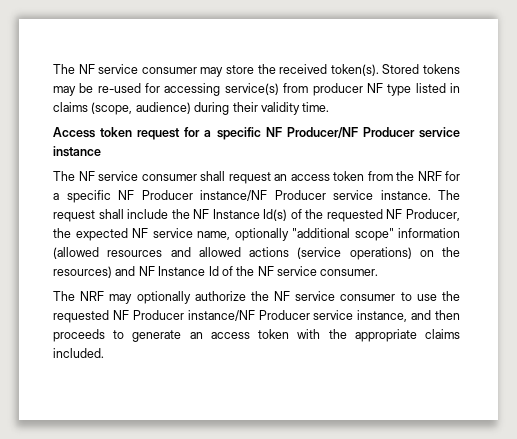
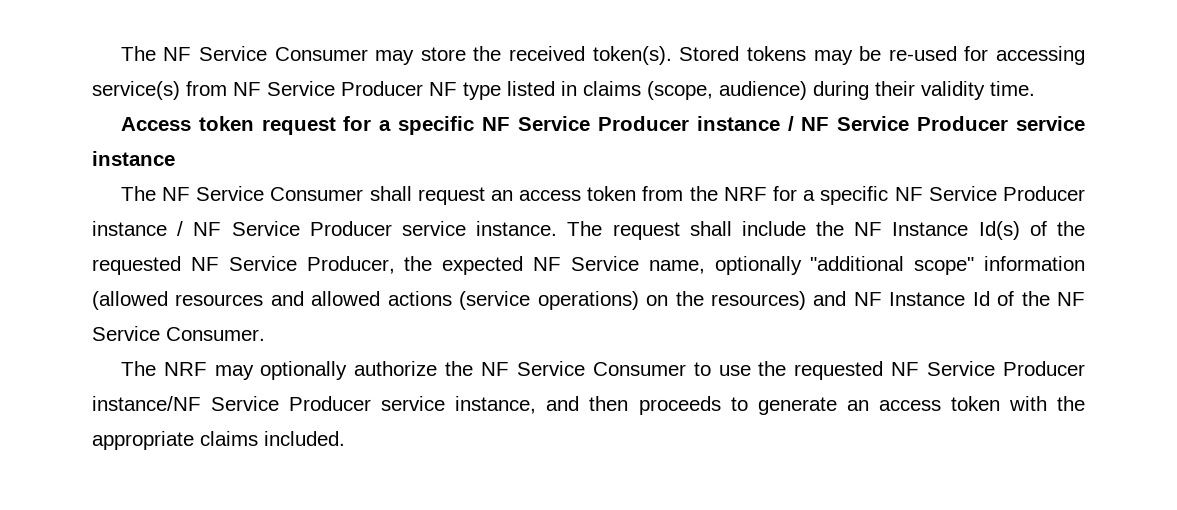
[53,64,197,74] The NF service consumer -> [120,46,368,61] The NF Service Consumer
[312,83,363,96] producer -> [233,81,423,96] NF Service Producer
[286,127,358,138] Producer/NF -> [517,116,910,131] Service Producer instance / NF Service
[98,171,197,181] service consumer -> [196,186,364,201] Service Consumer
[141,190,267,201] Producer instance/NF -> [928,186,1086,201] [92,221,300,236] Service Producer instance / NF Service
(403, 214) none -> [228,256,297,271] Service
[152,228,193,238] service -> [570,256,639,271] Service
[277,266,379,276] service consumer. -> [92,326,265,341] Service Consumer.
[295,291,396,301] service consumer -> [516,361,686,376] Service Consumer
[132,310,255,321] Producer instance/NF -> [927,361,1086,376] [92,396,280,411] Service Producer instance/NF Service

